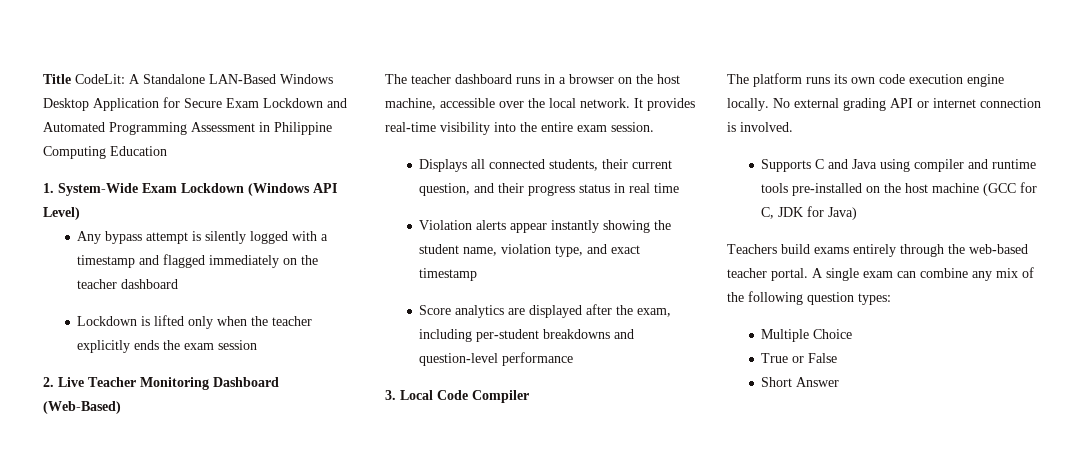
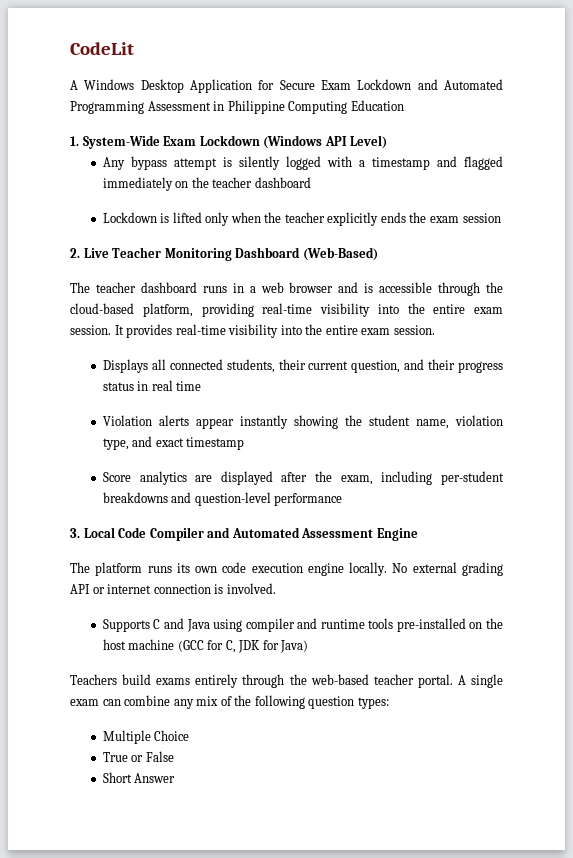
[43,74,276,84] Title CodeLit: A Standalone LAN-Based -> [70,42,134,55] [70,80,78,90] CodeLit // A
[569,74,680,84] [385,98,630,110] browser on the host machine, accessible over the local network. -> [260,282,504,296] [70,303,503,317] [70,325,111,335] web browser and is accessible through the cloud-based platform, providing real-time visibility into the entire exam session.
(529, 396) none -> [207,527,418,541] and Automated Assessment Engine

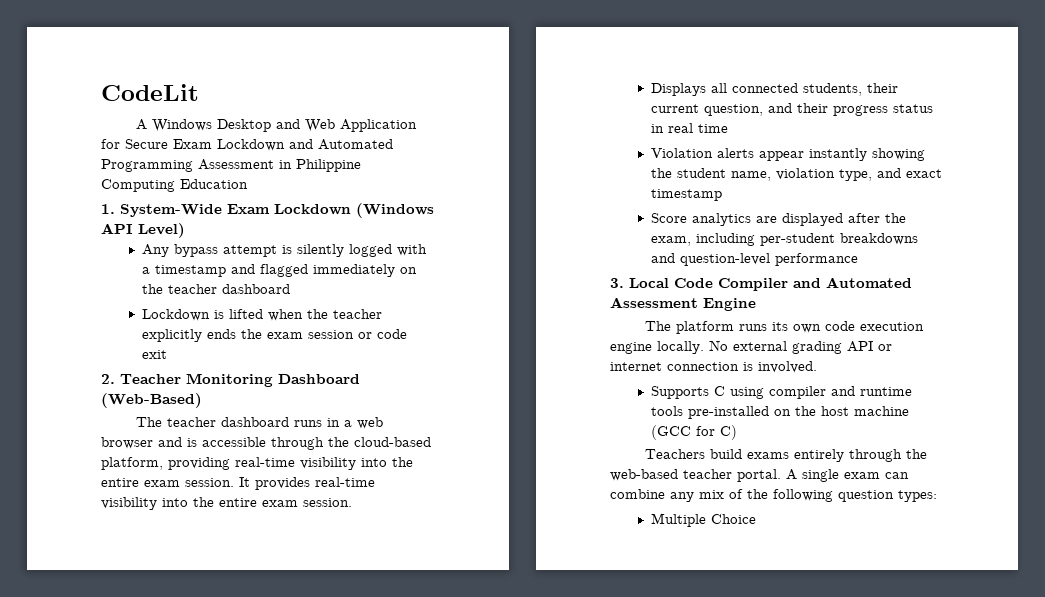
(184, 86) none -> [275,119,335,132] and Web
[205,212,230,226] only -> (264, 314) none
(501, 218) none -> [358,329,408,339] [142,350,168,359] or code exit
[83,248,109,258] Live -> (115, 379) none
[164,618,210,632] and Java -> (726, 391) none
[225,640,309,653] C, JDK for Java) -> [720,425,738,440] C)
[102,751,174,762] [102,772,176,783] // True or False // Short Answer -> (757, 519) none

